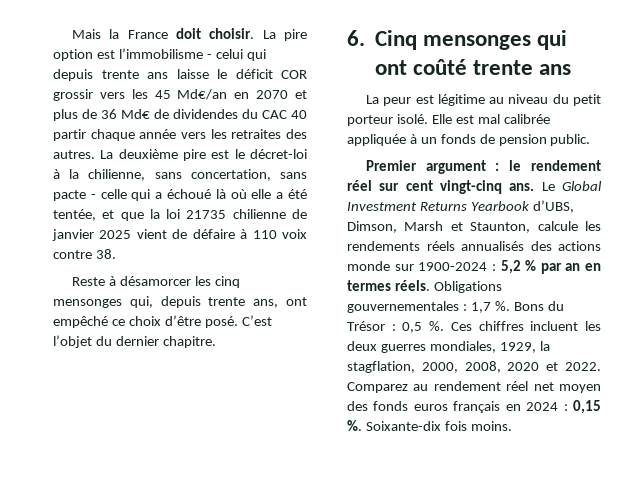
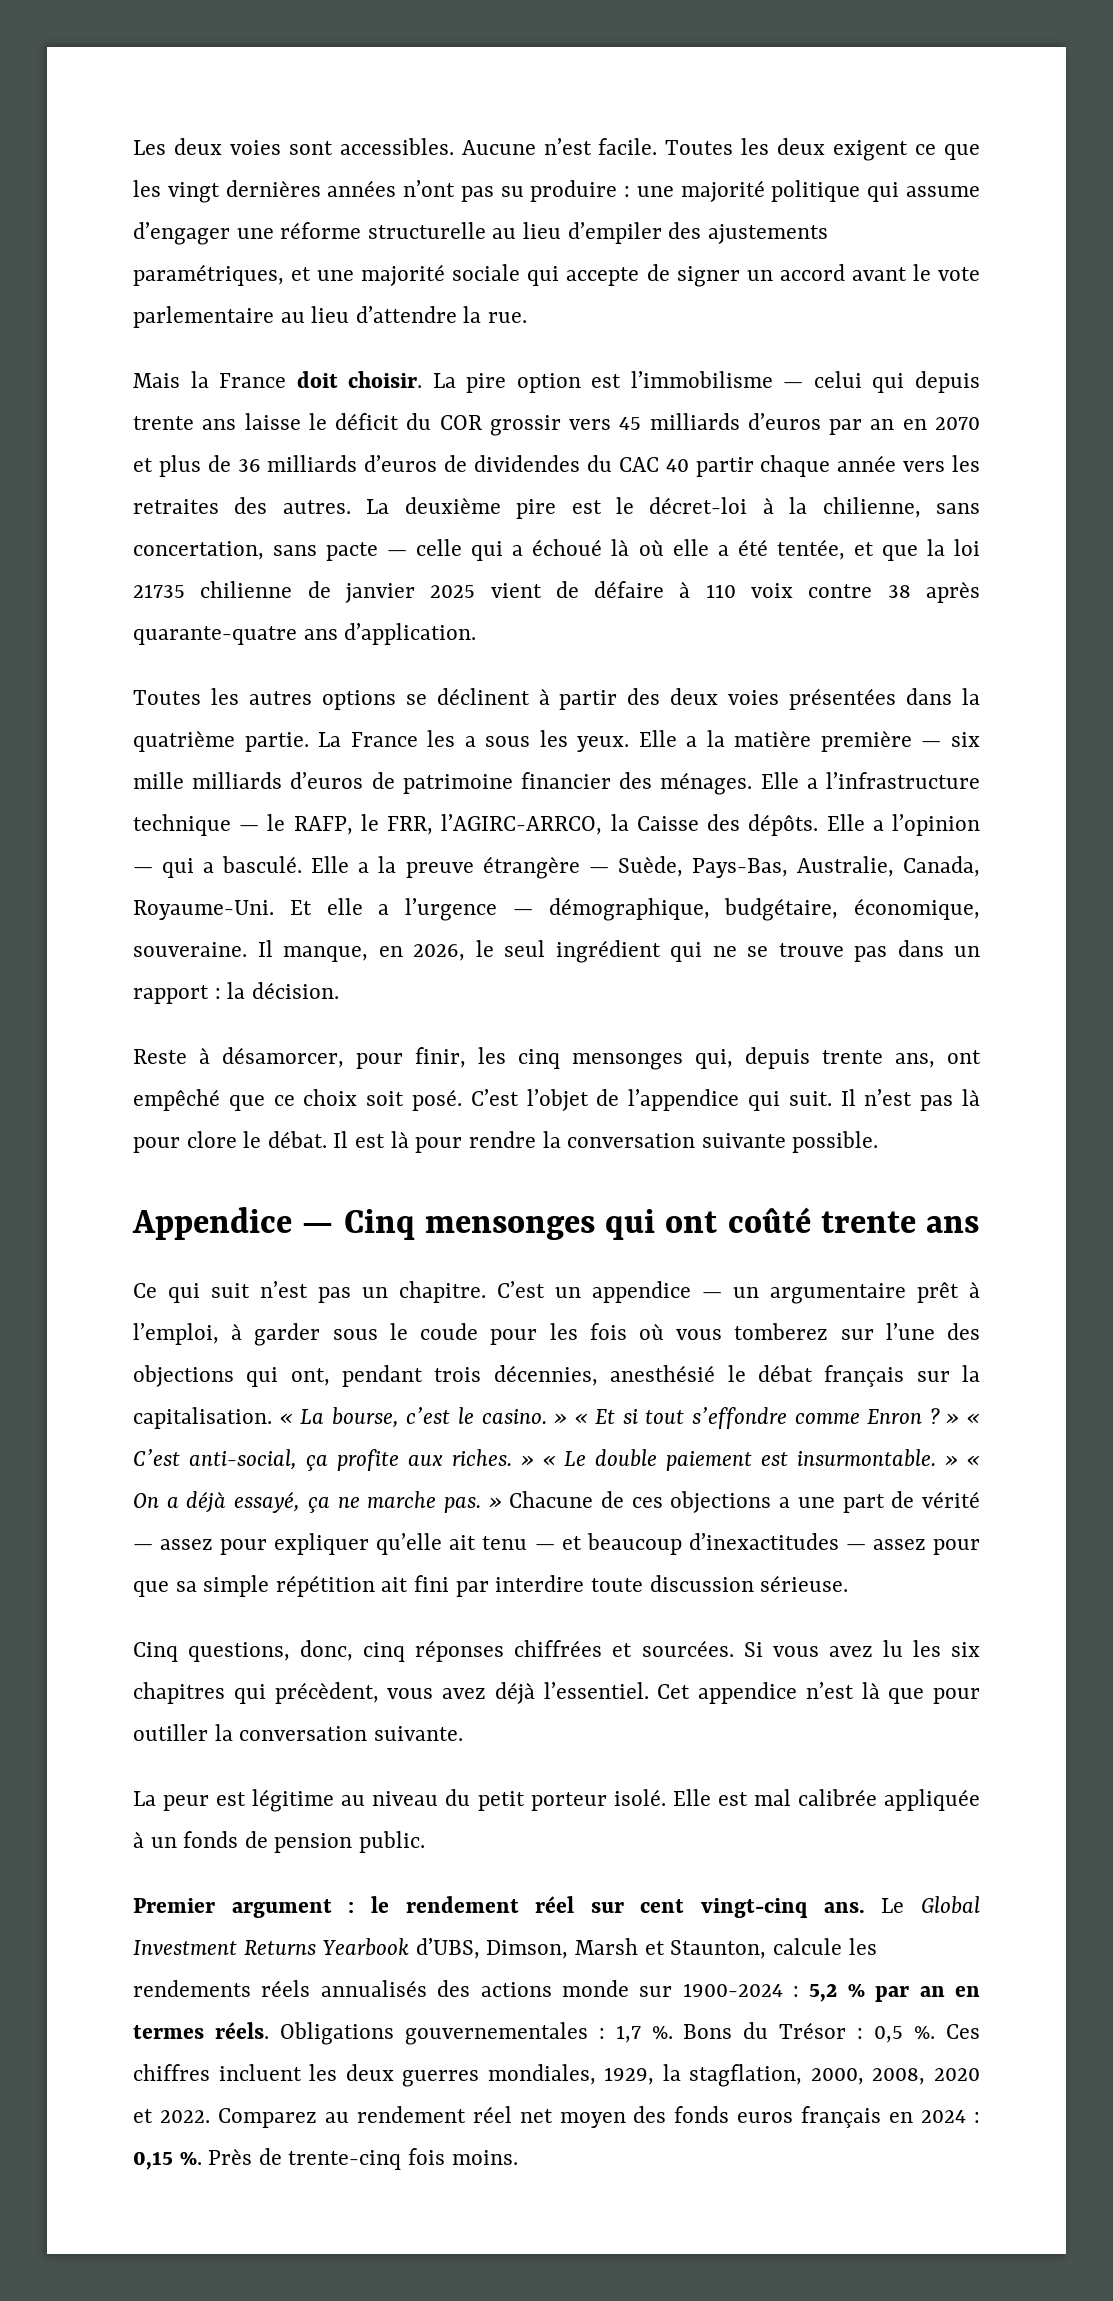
(71, 34) none -> [133,138,980,161] [133,180,980,203] [133,222,828,245] [133,264,981,287] [133,306,528,328] Les deux voies sont accessibles. Aucune n’est facile. Toutes les deux exigent ce que les vingt dernières années n’ont pas su produire : une majorité politique qui assume d’engager une réforme structurelle au lieu d’empiler des ajustements paramétriques, et une majorité sociale qui accepte de signer un accord avant le vote parlementaire au lieu d’attendre la rue. //
[206,54,212,59] - -> [783,382,804,388] —
(273, 74) none -> [406,413,432,430] du
[131,89,228,100] les 45 Md€/an -> [619,413,895,435] 45 milliards d’euros par an
[121,109,150,119] Md€ -> [267,455,438,472] milliards d’euros
[90,194,96,199] - -> [387,550,408,556] —
[95,249,116,259] 38. -> [887,581,980,603] [133,623,477,645] [133,688,980,710] [133,730,980,752] [133,772,981,795] [133,814,981,836] [133,856,981,879] [133,898,980,921] [133,940,980,963] [133,982,339,1004] 38 après quarante-quatre ans d’application. // Toutes les autres options se déclinent à partir des deux voies présentées dans la quatrième partie. La France les a sous les yeux. Elle a la matière première — six mille milliards d’euros de patrimoine financier des ménages. Elle a l’infrastructure technique — le RAFP, le FRR, l’AGIRC-ARRCO, la Caisse des dépôts. Elle a l’opinion — qui a basculé. Elle a la preuve étrangère — Suède, Pays-Bas, Australie, Canada, Royaume-Uni. Et elle a l’urgence — démographique, budgétaire, économique, souveraine. Il manque, en 2026, le seul ingrédient qui ne se trouve pas dans un rapport : la décision.
[119,276,191,286] désamorcer -> [222,1047,466,1069] désamorcer, pour finir,
(108, 322) none -> [228,1095,265,1111] que
[164,315,201,326] d’être -> [366,1091,405,1106] soit
[95,336,216,348] [347,30,365,46] du dernier chapitre. // 6. -> [596,1089,980,1111] [133,1131,879,1153] [132,1207,334,1240] de l’appendice qui suit. Il n’est pas là pour clore le débat. Il est là pour rendre la conversation suivante possible. // Appendice —
(572, 69) none -> [133,1281,980,1304] [133,1323,980,1346] [133,1365,981,1387] [133,1407,980,1429] [133,1449,981,1471] [133,1491,981,1513] [133,1533,981,1555] [133,1575,849,1597] [133,1640,981,1662] [133,1682,980,1704] [133,1724,463,1741] // Ce qui suit n’est pas un chapitre. C’est un appendice — un argumentaire prêt à l’emploi, à garder sous le coude pour les fois où vous tomberez sur l’une des objections qui ont, pendant trois décennies, anesthésié le débat français sur la capitalisation. « La bourse, c’est le casino. » « Et si tout s’effondre comme Enron ? » « C’est anti-social, ça profite aux riches. » « Le double paiement est insurmontable. » « On a déjà essayé, ça ne marche pas. » Chacune de ces objections a une part de vérité — assez pour expliquer qu’elle ait tenu — et beaucoup d’inexactitudes — assez pour que sa simple répétition ait fini par interdire toute discussion sérieuse. // Cinq questions, donc, cinq réponses chiffrées et sourcées. Si vous avez lu les six chapitres qui précèdent, vous avez déjà l’essentiel. Cet appendice n’est là que pour outiller la conversation suivante.
[365,421,441,431] Soixante-dix -> [208,2148,402,2170] Près de trente-cinq

